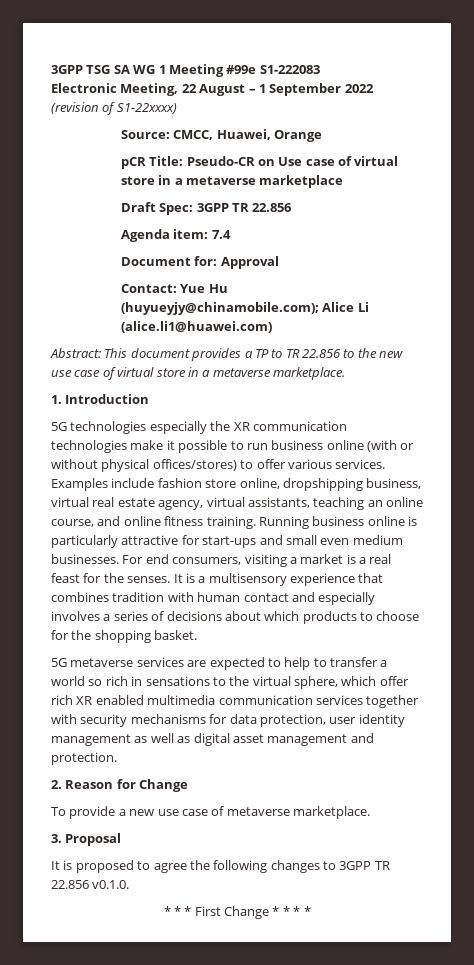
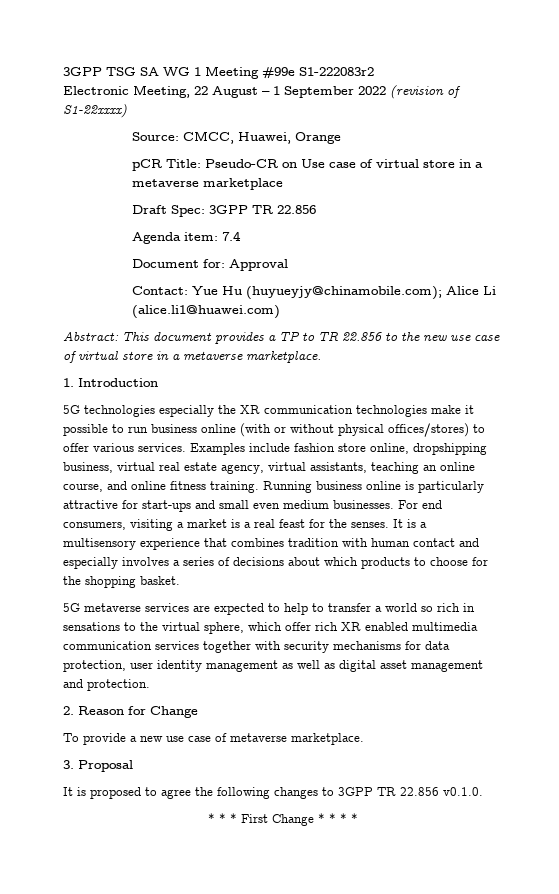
[259,65,320,74] S1-222083 -> [299,67,374,76] S1-222083r2

